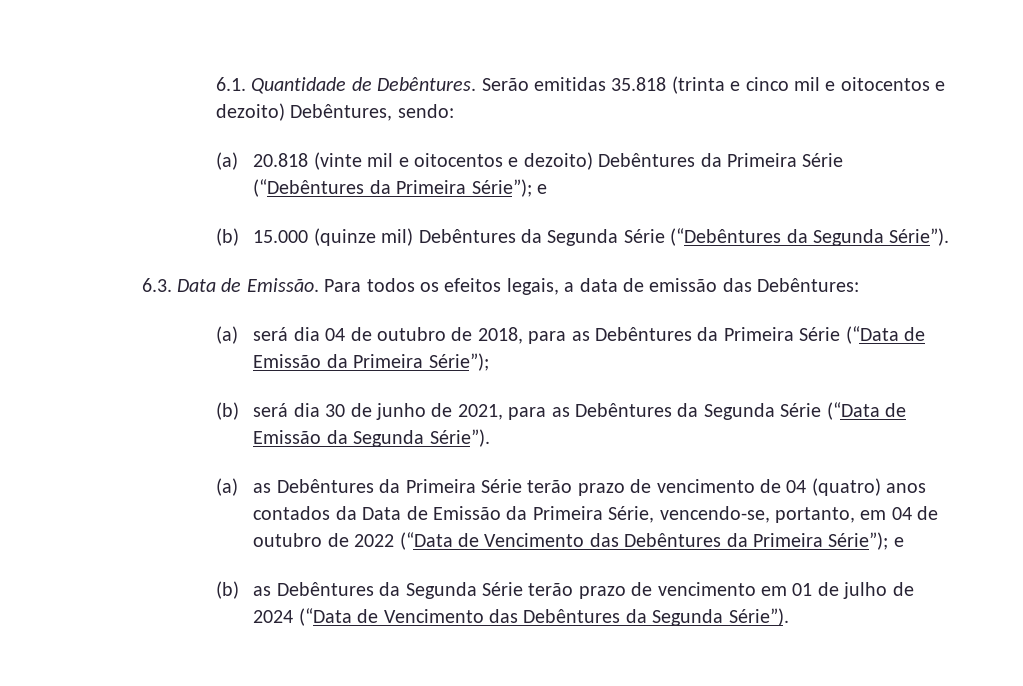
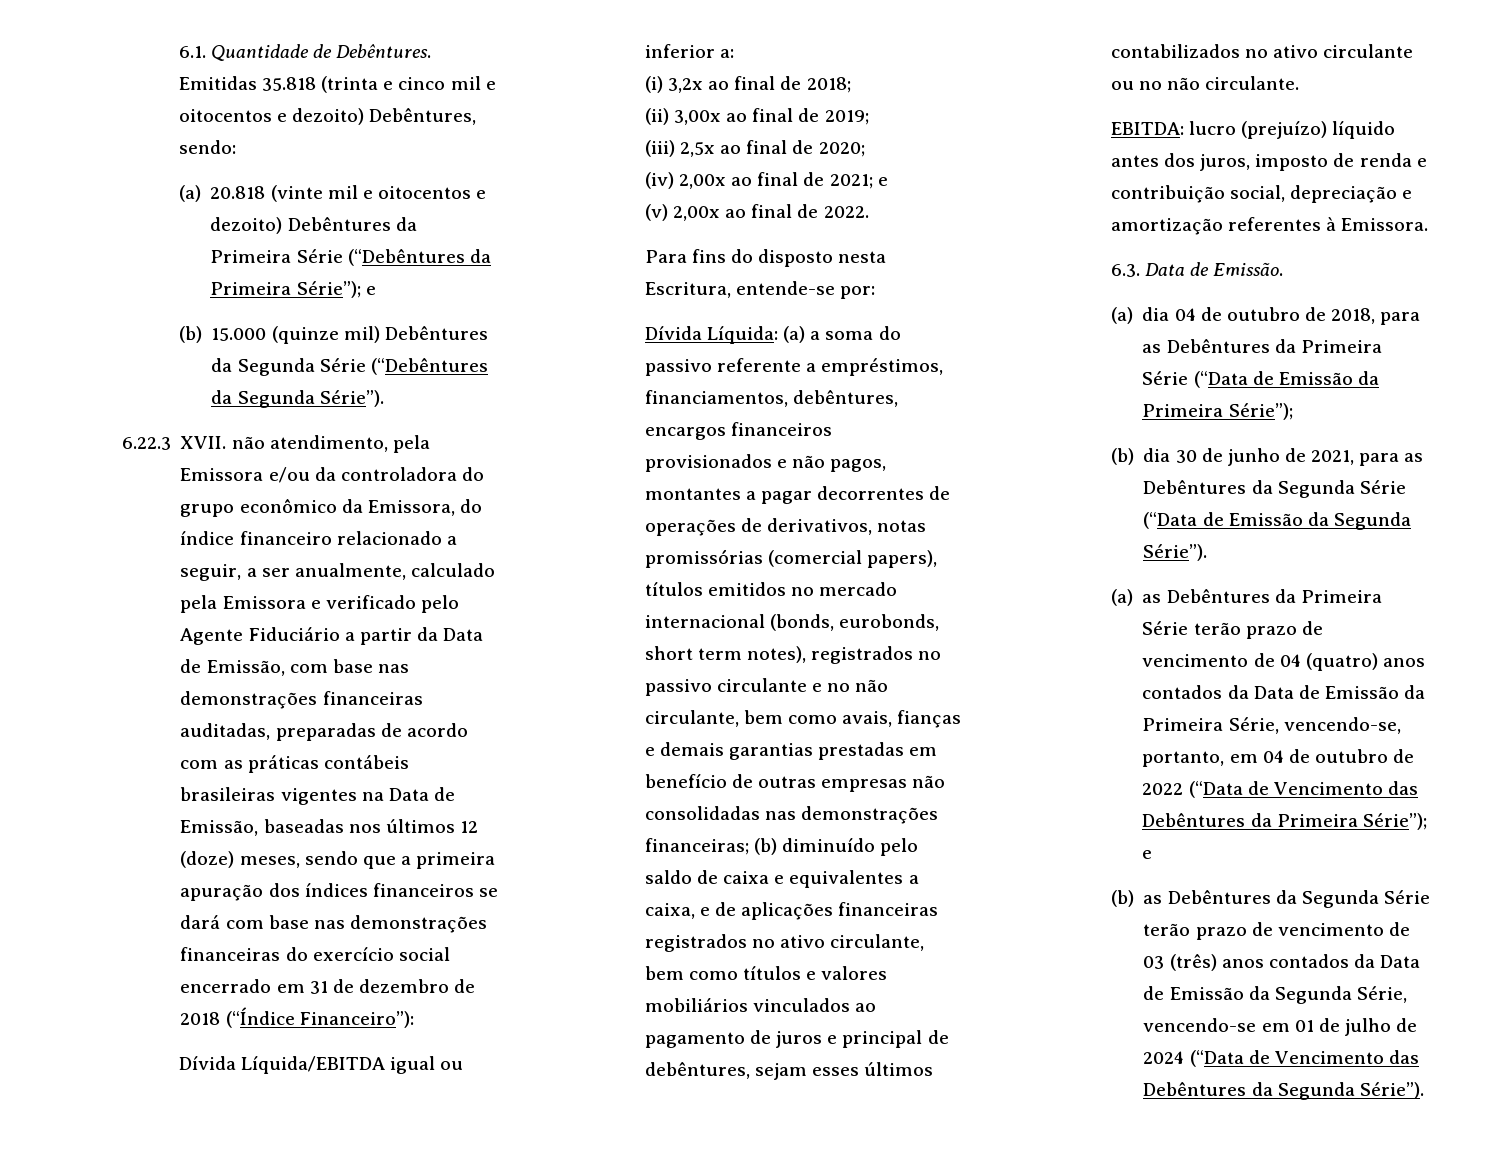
[481,77,607,91] Serão emitidas -> [178,76,257,90] Emitidas
[141,278,860,295] [216,326,289,344] 6.3. Data de Emissão. Para todos os efeitos legais, a data de emissão das Debêntures: // (a) será -> [121,435,430,453] [180,467,484,483] [180,499,482,517] [180,531,457,545] [180,563,495,581] [180,595,459,613] [180,627,484,645] [180,659,409,676] [180,691,423,709] [180,723,468,741] [180,755,409,773] [180,787,455,805] [180,819,478,836] [180,851,496,869] [180,883,498,901] [180,915,487,933] [180,947,450,961] [180,979,476,994] [180,1007,414,1028] [178,1056,464,1074] [644,44,735,58] [644,76,851,93] [644,108,869,125] [644,140,865,157] [644,172,888,189] [644,204,869,221] [644,249,887,267] [644,281,876,299] [644,326,901,344] [644,358,944,376] [644,390,899,407] [644,422,833,440] [644,454,887,472] [644,486,951,504] [644,518,927,536] [644,549,938,568] [644,582,898,596] [644,614,940,631] [644,646,942,664] [644,678,889,696] [644,710,962,728] [644,742,938,760] [644,774,946,792] [644,806,939,824] [644,838,919,856] [644,870,919,888] [644,902,939,920] [644,934,925,952] [644,966,888,980] [644,998,877,1012] [644,1030,949,1048] [644,1062,934,1080] [1110,44,1414,58] [1110,76,1300,90] [1110,121,1396,139] [1110,153,1427,171] [1110,185,1413,203] [1110,217,1429,235] [1110,262,1284,277] [1110,307,1133,324] 6.22.3 XVII. não atendimento, pela Emissora e/ou da controladora do grupo econômico da Emissora, do índice financeiro relacionado a seguir, a ser anualmente, calculado pela Emissora e verificado pelo Agente Fiduciário a partir da Data de Emissão, com base nas demonstrações financeiras auditadas, preparadas de acordo com as práticas contábeis brasileiras vigentes na Data de Emissão, baseadas nos últimos 12 (doze) meses, sendo que a primeira apuração dos índices financeiros se dará com base nas demonstrações financeiras do exercício social encerrado em 31 de dezembro de 2018 (“Índice Financeiro”): // Dívida Líquida/EBITDA igual ou inferior a: // (i) 3,2x ao final de 2018; // (ii) 3,00x ao final de 2019; // (iii) 2,5x ao final de 2020; // (iv) 2,00x ao final de 2021; e // (v) 2,00x ao final de 2022. // Para fins do disposto nesta Escritura, entende-se por: // Dívida Líquida: (a) a soma do passivo referente a empréstimos, financiamentos, debêntures, encargos financeiros provisionados e não pagos, montantes a pagar decorrentes de operações de derivativos, notas promissórias (comercial papers), títulos emitidos no mercado internacional (bonds, eurobonds, short term notes), registrados no passivo circulante e no não circulante, bem como avais, fianças e demais garantias prestadas em benefício de outras empresas não consolidadas nas demonstrações financeiras; (b) diminuído pelo saldo de caixa e equivalentes a caixa, e de aplicações financeiras registrados no ativo circulante, bem como títulos e valores mobiliários vinculados ao pagamento de juros e principal de debêntures, sejam esses últimos contabilizados no ativo circulante ou no não circulante. // EBITDA: lucro (prejuízo) líquido antes dos juros, imposto de renda e contribuição social, depreciação e amortização referentes à Emissora. // 6.3. Data de Emissão. // (a)
[253,403,289,417] será -> (1134, 456) none
(756, 589) none -> [1388,922,1410,936] [1143,954,1421,971] [1143,986,1407,1004] [1143,1018,1257,1032] de 03 (três) anos contados da Data de Emissão da Segunda Série, vencendo-se

